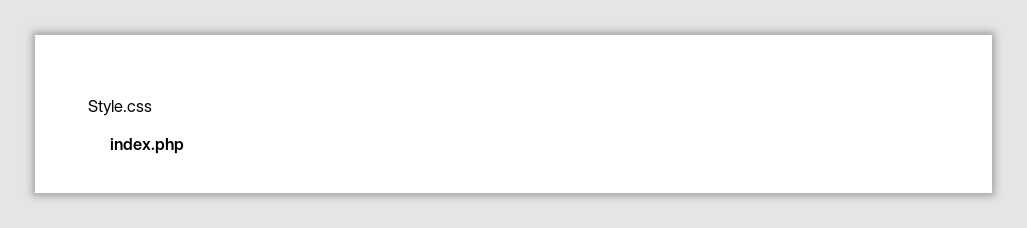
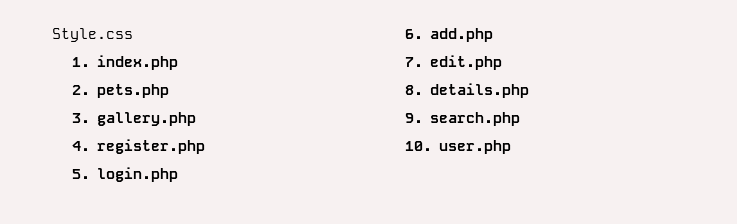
(152, 108) none -> [72,57,91,67] 1.
(185, 146) none -> [72,84,170,98] [72,112,197,126] [72,139,206,154] [72,167,179,182] [405,28,494,42] [405,55,503,70] [405,83,530,98] [405,112,521,126] [405,140,512,154] // 2. pets.php // 3. gallery.php // 4. register.php // 5. login.php // 6. add.php // 7. edit.php // 8. details.php // 9. search.php // 10. user.php

